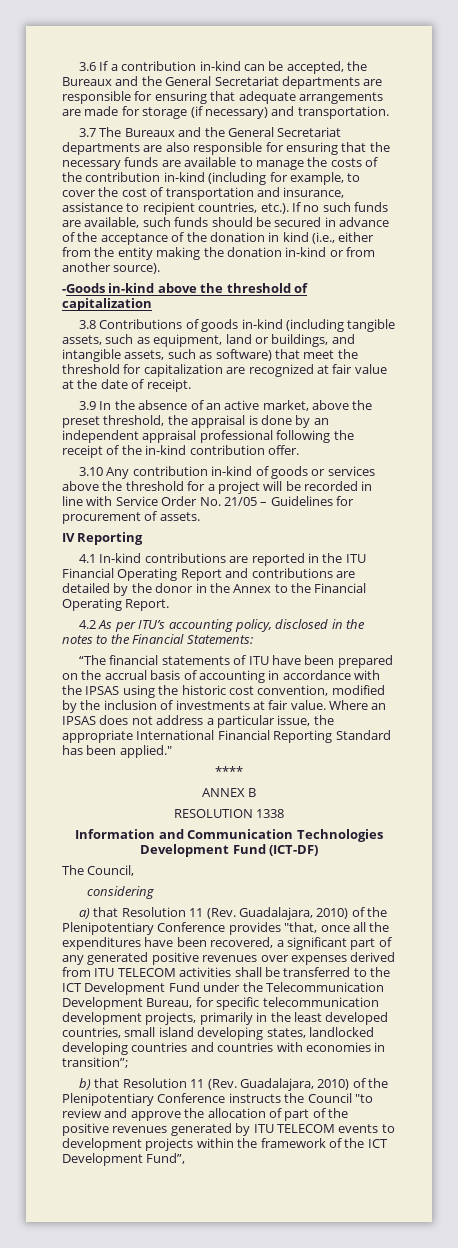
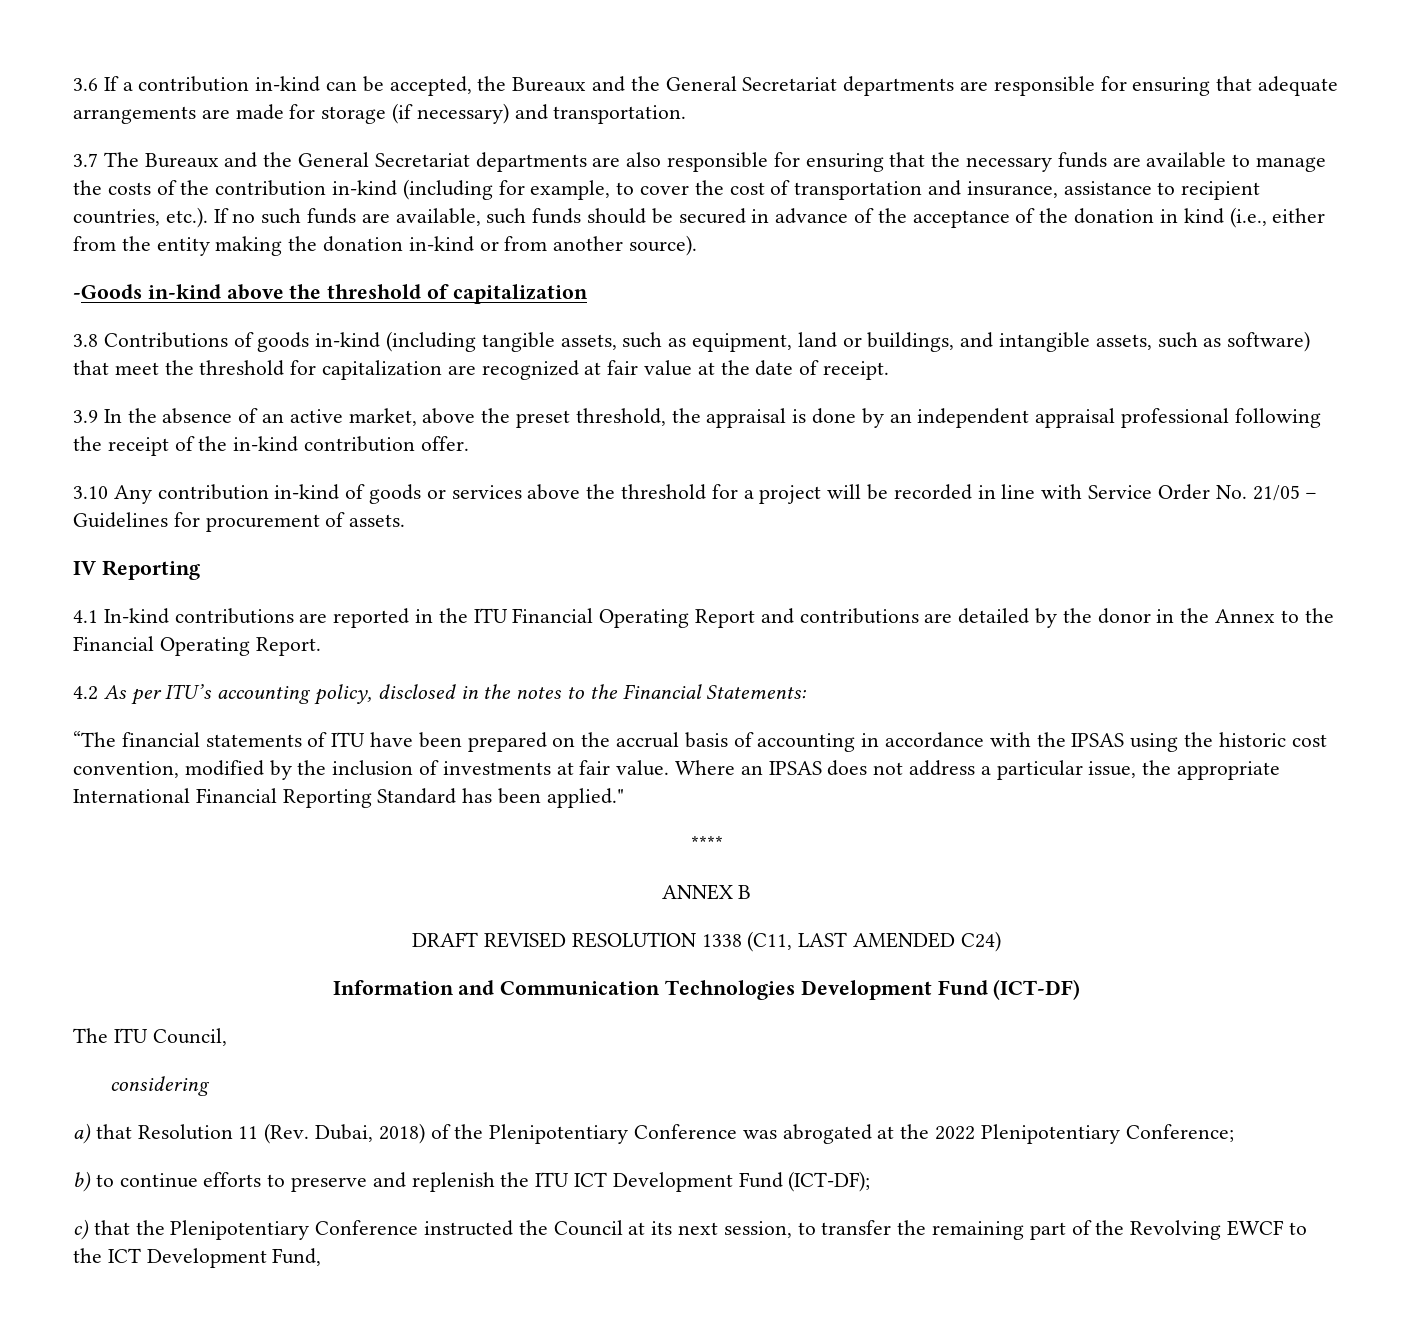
(257, 792) none -> [412,932,566,948] DRAFT REVISED
(285, 813) none -> [747,931,1001,952] (C11, LAST AMENDED C24)
(84, 870) none -> [113,1028,148,1043] ITU
[238,907,388,920] [62,922,390,935] [62,937,392,950] [62,952,396,965] [62,967,390,977] [62,982,384,995] [62,997,379,1010] [62,1012,389,1025] [62,1027,374,1040] [62,1042,386,1055] [62,1057,128,1068] [79,1078,389,1091] [62,1093,373,1106] [62,1108,348,1121] [62,1123,395,1136] [62,1138,388,1151] [62,1153,186,1166] Guadalajara, 2010) of the Plenipotentiary Conference provides "that, once all the expenditures have been recovered, a significant part of any generated positive revenues over expenses derived from ITU TELECOM activities shall be transferred to the ICT Development Fund under the Telecommunication Development Bureau, for specific telecommunication development projects, primarily in the least developed countries, small island developing states, landlocked developing countries and countries with economies in transition”; // b) that Resolution 11 (Rev. Guadalajara, 2010) of the Plenipotentiary Conference instructs the Council "to review and approve the allocation of part of the positive revenues generated by ITU TELECOM events to development projects within the framework of the ICT Development Fund”, -> [315,1123,1234,1144] [73,1171,871,1192] [73,1219,1307,1240] [73,1248,322,1268] Dubai, 2018) of the Plenipotentiary Conference was abrogated at the 2022 Plenipotentiary Conference; // b) to continue efforts to preserve and replenish the ITU ICT Development Fund (IСT-DF); // c) that the Plenipotentiary Conference instructed the Council at its next session, to transfer the remaining part of the Revolving EWCF to the ICT Development Fund,

